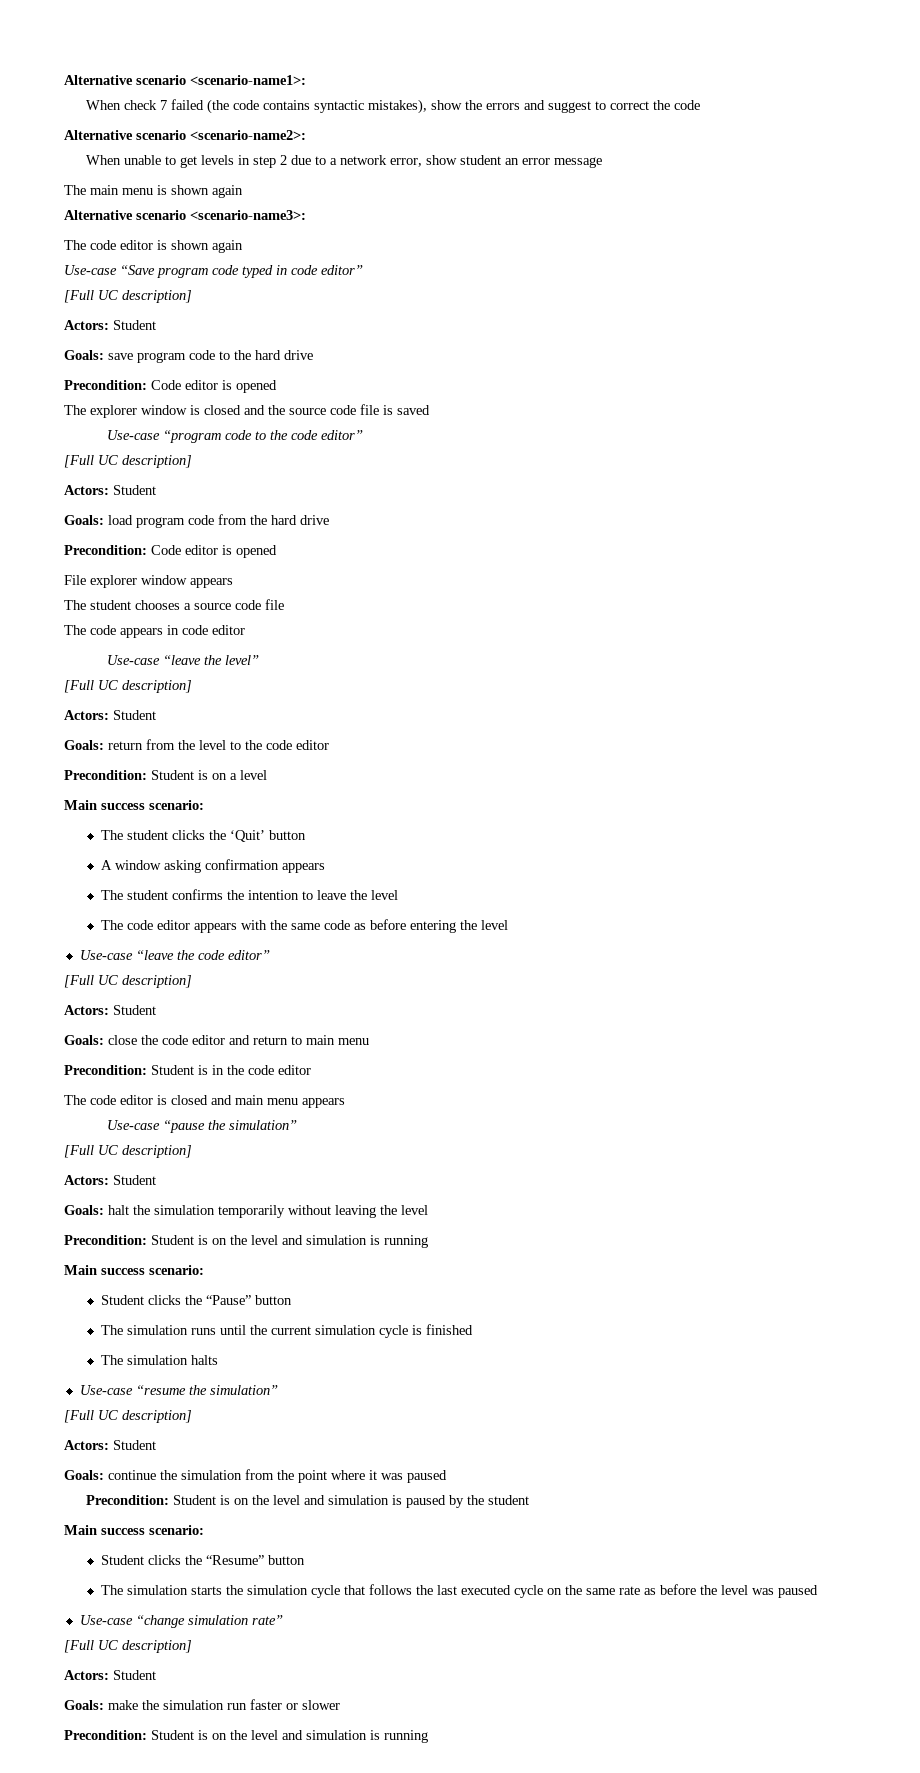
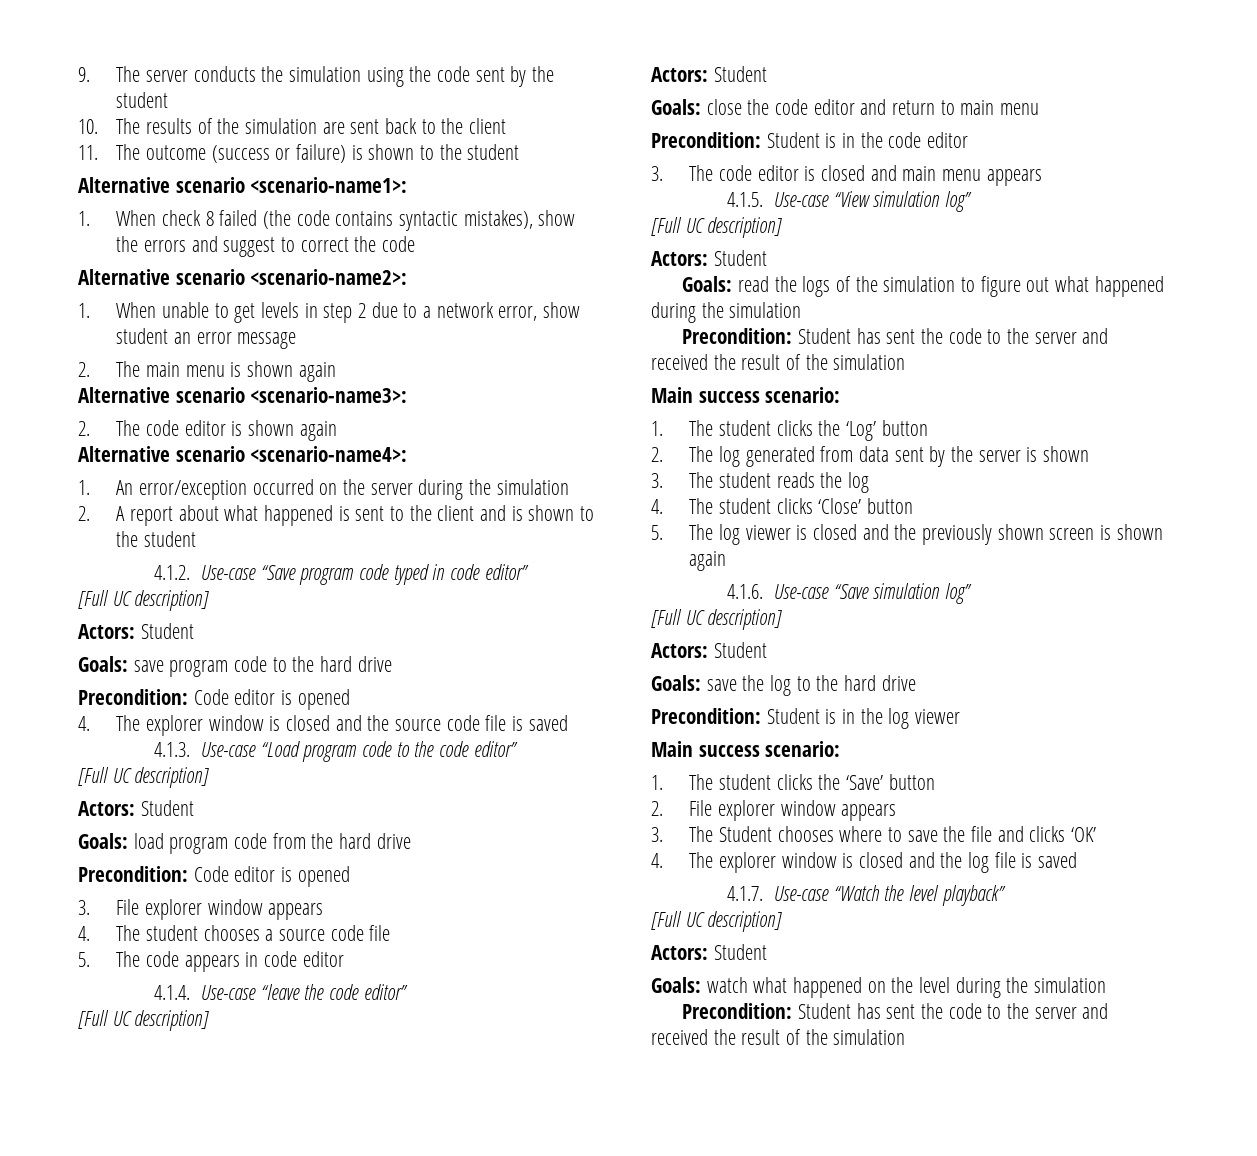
(64, 80) none -> [78,66,554,87] [116,92,169,108] [78,118,506,134] [78,144,520,163] 9. The server conducts the simulation using the code sent by the student // 10. The results of the simulation are sent back to the client // 11. The outcome (success or failure) is shown to the student //
(306, 80) none -> [78,211,90,226] 1.
[160,100,168,110] 7 -> [205,211,214,226] 8
(306, 135) none -> [78,303,90,318] 1.
(603, 162) none -> [78,362,90,377] 2.
(306, 215) none -> [78,421,90,436] 2.
(243, 246) none -> [78,446,408,462] [78,479,569,500] [78,505,594,526] [116,531,196,547] [154,565,191,580] Alternative scenario <scenario-name4>: // 1. An error/exception occurred on the server during the simulation // 2. A report about what happened is sent to the client and is shown to the student // 4.1.2.
(277, 386) none -> [78,716,90,731] 4.
[107,430,222,443] Use-case “program -> [154,741,357,762] 4.1.3. Use-case “Load program
[64,575,233,588] File explorer window appears // -> [78,899,324,920] [78,926,90,941] 3. File explorer window appears // 4.
(284, 604) none -> [78,952,90,967] 5.
[107,655,260,665] [64,680,192,693] [64,710,156,720] [64,739,329,750] [64,770,267,780] [64,800,204,810] [101,830,307,842] [101,859,326,873] [101,889,399,900] [101,919,509,933] Use-case “leave the level” // [Full UC description] // Actors: Student // Goals: return from the level to the code editor // Precondition: Student is on a level // Main success scenario: // The student clicks the ‘Quit’ button // A window asking confirmation appears // The student confirms the intention to leave the level // The code editor appears with the same code as before entering the level // -> [154,985,191,1000] 4.1.4.
(311, 1070) none -> [651,166,663,181] 3.
[107,1120,298,1133] [64,1145,192,1158] [64,1175,156,1185] [64,1205,428,1218] [64,1235,428,1248] [64,1265,204,1275] [101,1295,293,1305] [101,1324,474,1338] [101,1355,219,1365] [79,1385,278,1395] [64,1410,192,1423] [64,1440,156,1450] [64,1469,447,1483] [86,1495,530,1508] [64,1525,204,1535] [101,1555,306,1565] [101,1584,819,1598] [79,1615,283,1628] [64,1640,192,1653] [64,1670,156,1680] [64,1699,340,1710] [64,1730,428,1743] Use-case “pause the simulation” // [Full UC description] // Actors: Student // Goals: halt the simulation temporarily without leaving the level // Precondition: Student is on the level and simulation is running // Main success scenario: // Student clicks the “Pause” button // The simulation runs until the current simulation cycle is finished // The simulation halts // Use-case “resume the simulation” // [Full UC description] // Actors: Student // Goals: continue the simulation from the point where it was paused // Precondition: Student is on the level and simulation is paused by the student // Main success scenario: // Student clicks the “Resume” button // The simulation starts the simulation cycle that follows the last executed cycle on the same rate as before the level was paused // Use-case “change simulation rate” // [Full UC description] // Actors: Student // Goals: make the simulation run faster or slower // Precondition: Student is on the level and simulation is running -> [727,191,972,212] [651,217,783,238] [651,250,767,266] [682,276,1164,297] [651,302,802,323] [682,328,1109,344] [651,354,906,370] [651,387,841,403] [651,420,928,441] [651,446,1089,467] [651,472,869,493] [651,498,913,514] [651,524,1163,545] [689,551,727,571] [727,583,972,604] [651,609,783,630] [651,642,767,658] [651,675,916,696] [651,708,961,729] [651,741,841,757] [651,774,935,790] [651,800,897,821] [651,826,1096,842] [651,852,1077,873] [727,885,1006,906] [651,911,783,932] [651,944,767,960] [651,977,1107,998] [682,1003,1109,1019] [651,1029,906,1045] 4.1.5. Use-case “View simulation log” // [Full UC description] // Actors: Student // Goals: read the logs of the simulation to figure out what happened during the simulation // Precondition: Student has sent the code to the server and received the result of the simulation // Main success scenario: // 1. The student clicks the ‘Log’ button // 2. The log generated from data sent by the server is shown // 3. The student reads the log // 4. The student clicks ‘Close’ button // 5. The log viewer is closed and the previously shown screen is shown again // 4.1.6. Use-case “Save simulation log” // [Full UC description] // Actors: Student // Goals: save the log to the hard drive // Precondition: Student is in the log viewer // Main success scenario: // 1. The student clicks the ‘Save’ button // 2. File explorer window appears // 3. The Student chooses where to save the file and clicks ‘OK’ // 4. The explorer window is closed and the log file is saved // 4.1.7. Use-case “Watch the level playback” // [Full UC description] // Actors: Student // Goals: watch what happened on the level during the simulation // Precondition: Student has sent the code to the server and received the result of the simulation

